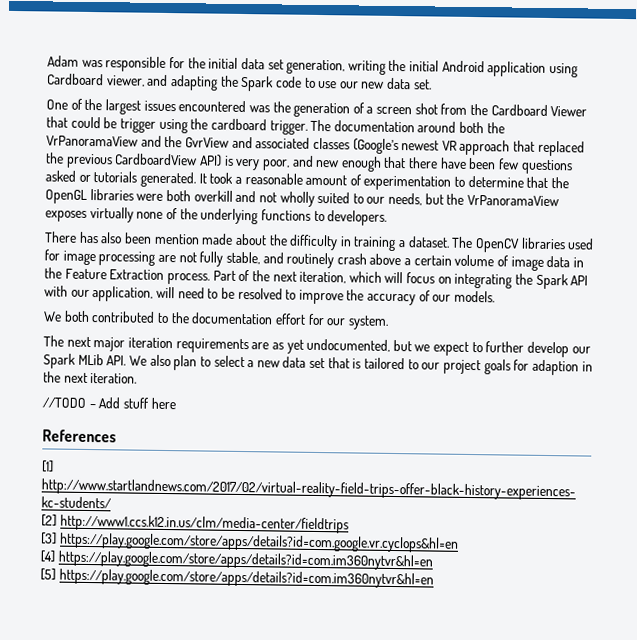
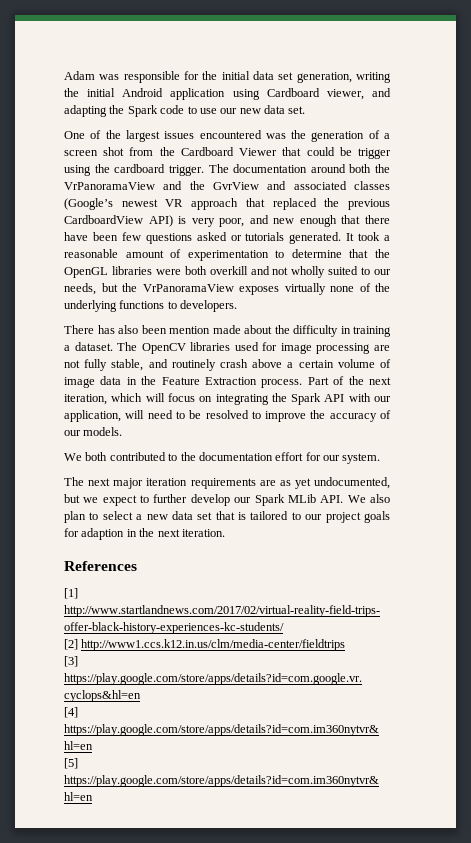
[42,397,176,410] // //TODO – Add stuff here -> (225, 533) none

